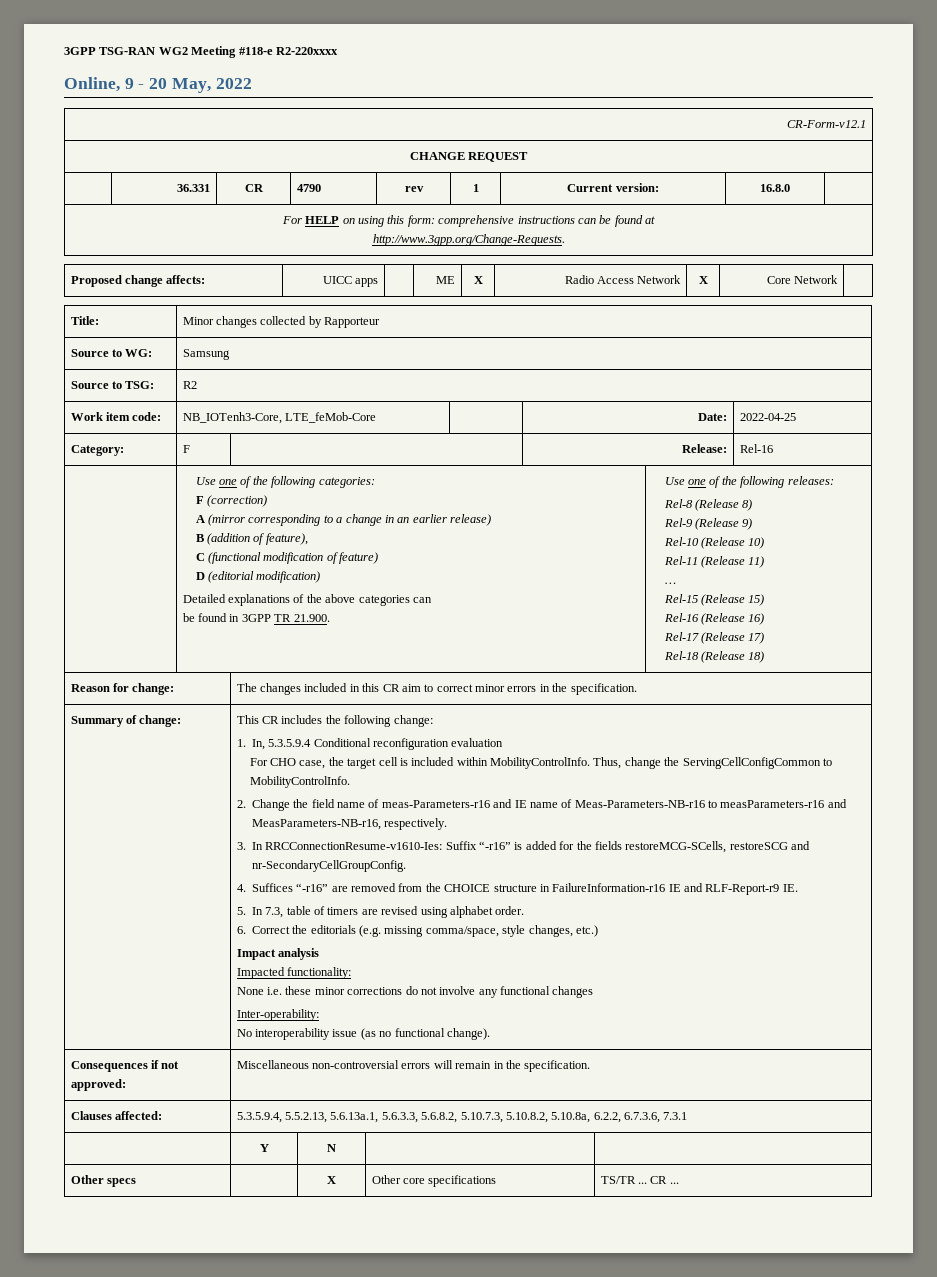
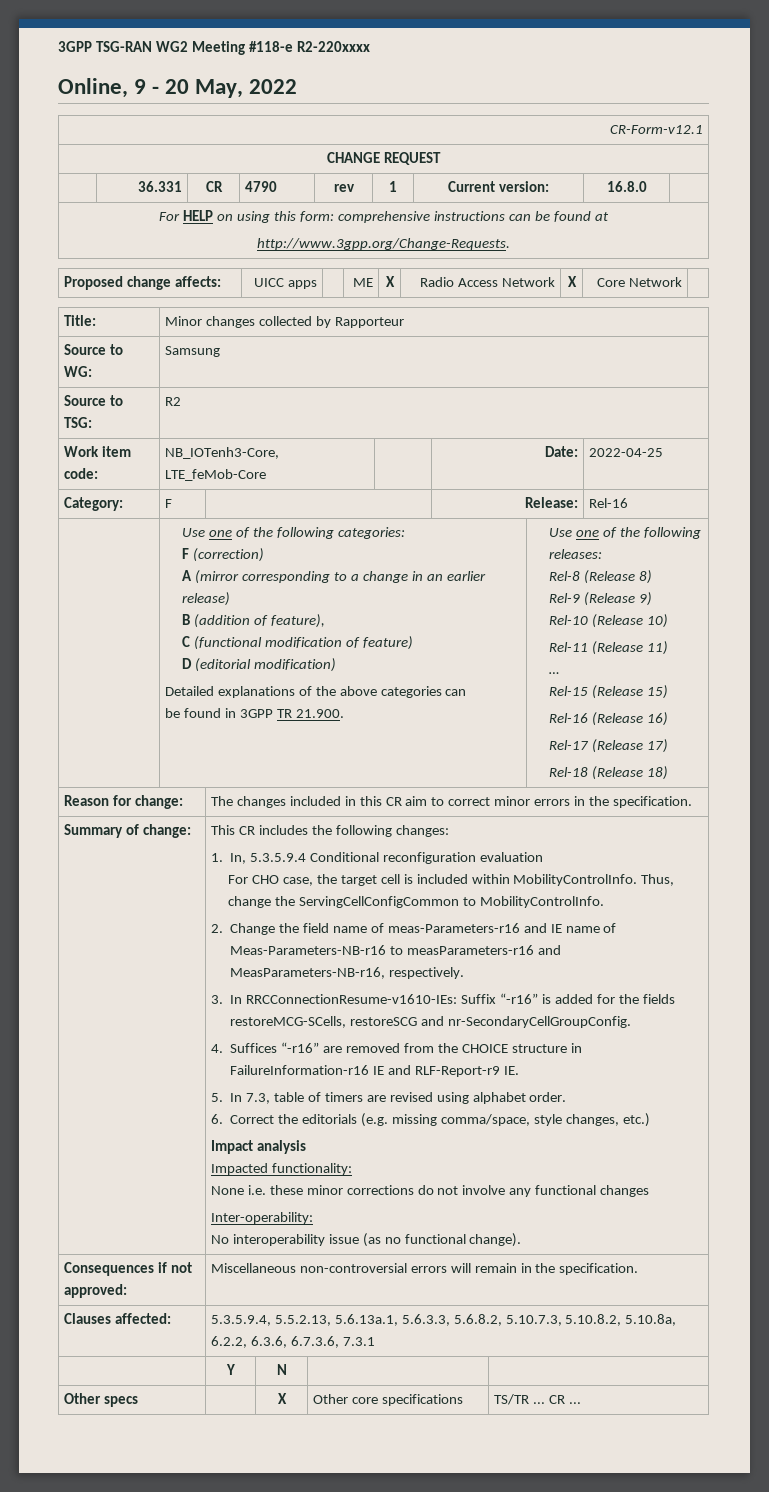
[393,715,433,727] change: -> [395,825,449,837] changes:
[265,842,443,850] RRCConnectionResume-v1610-Ies: -> [246,994,458,1004] RRCConnectionResume-v1610-IEs:
(621, 1117) none -> [250,1336,287,1348] 6.3.6,

